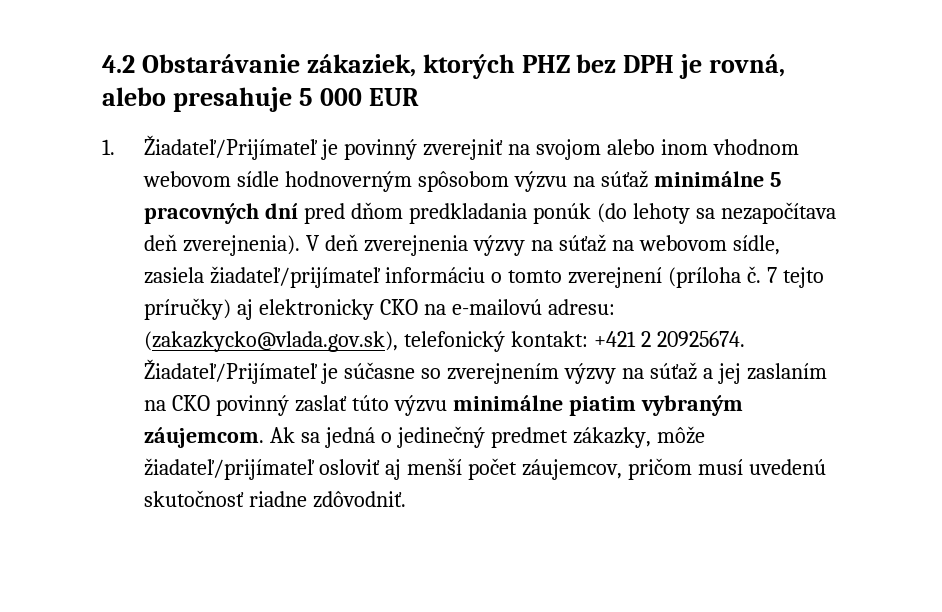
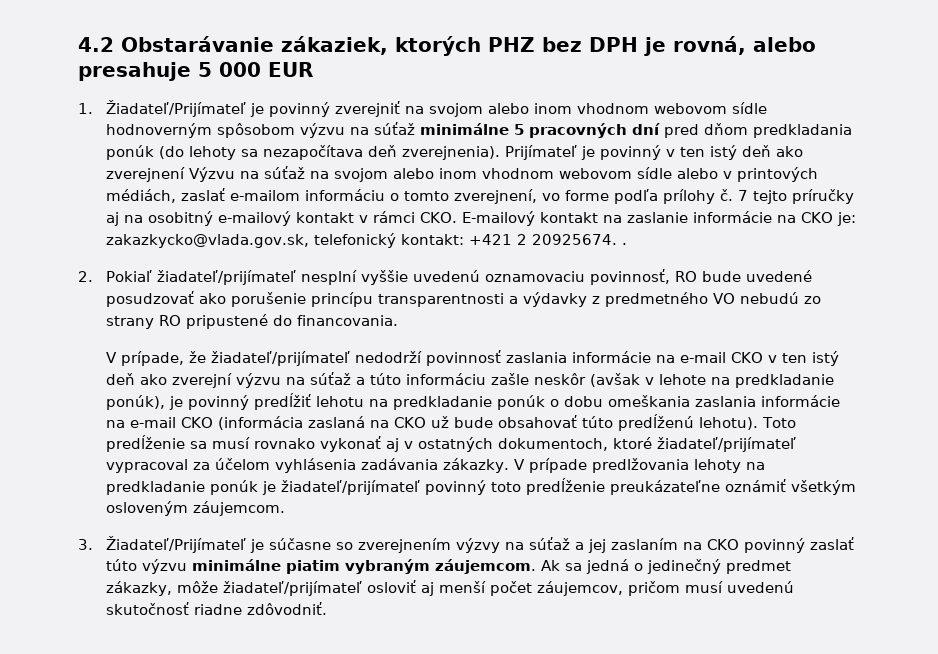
[306,234,780,256] [144,266,824,288] [144,298,615,320] [144,331,399,352] V deň zverejnenia výzvy na súťaž na webovom sídle, zasiela žiadateľ/prijímateľ informáciu o tomto zverejnení (príloha č. 7 tejto príručky) aj elektronicky CKO na e-mailovú adresu: (zakazkycko@vlada.gov.sk), -> [505,145,804,160] [106,166,819,182] [106,188,855,204] [106,211,857,226] [106,234,310,248] Prijímateľ je povinný v ten istý deň ako zverejnení Výzvu na súťaž na svojom alebo inom vhodnom webovom sídle alebo v printových médiách, zaslať e-mailom informáciu o tomto zverejnení, vo forme podľa prílohy č. 7 tejto príručky aj na osobitný e-mailový kontakt v rámci CKO. E-mailový kontakt na zaslanie informácie na CKO je: zakazkycko@vlada.gov.sk,
(745, 339) none -> [621,243,627,245] [78,269,813,285] [106,291,822,307] [106,314,399,329] [106,350,840,366] [106,372,835,388] [106,393,841,410] [106,414,797,431] [106,435,797,452] [106,458,765,473] [106,478,857,495] [106,501,286,516] [78,539,93,550] . // 2. Pokiaľ žiadateľ/prijímateľ nesplní vyššie uvedenú oznamovaciu povinnosť, RO bude uvedené posudzovať ako porušenie princípu transparentnosti a výdavky z predmetného VO nebudú zo strany RO pripustené do financovania. // V prípade, že žiadateľ/prijímateľ nedodrží povinnosť zaslania informácie na e-mail CKO v ten istý deň ako zverejní výzvu na súťaž a túto informáciu zašle neskôr (avšak v lehote na predkladanie ponúk), je povinný predĺžiť lehotu na predkladanie ponúk o dobu omeškania zaslania informácie na e-mail CKO (informácia zaslaná na CKO už bude obsahovať túto predĺženú lehotu). Toto predĺženie sa musí rovnako vykonať aj v ostatných dokumentoch, ktoré žiadateľ/prijímateľ vypracoval za účelom vyhlásenia zadávania zákazky. V prípade predlžovania lehoty na predkladanie ponúk je žiadateľ/prijímateľ povinný toto predĺženie preukázateľne oznámiť všetkým osloveným záujemcom. // 3.

